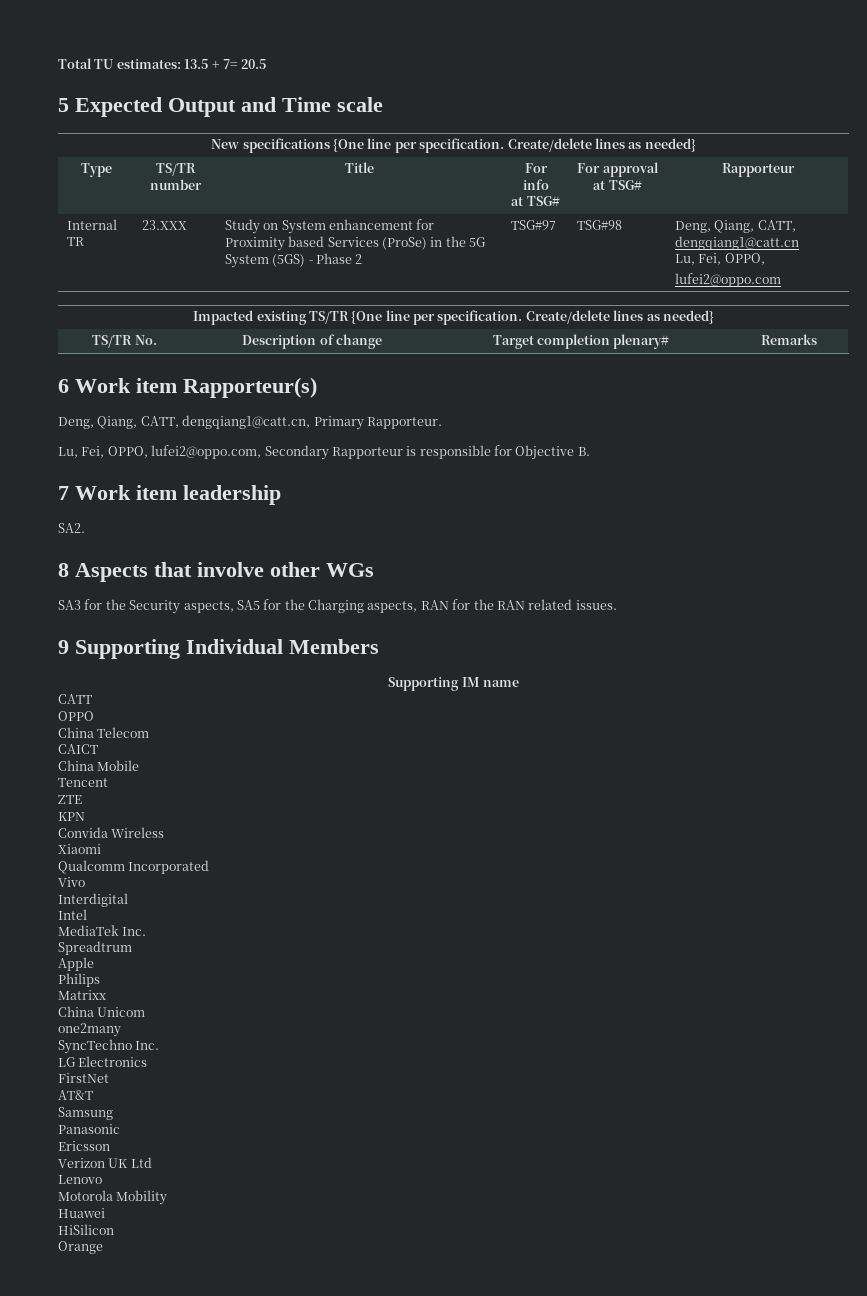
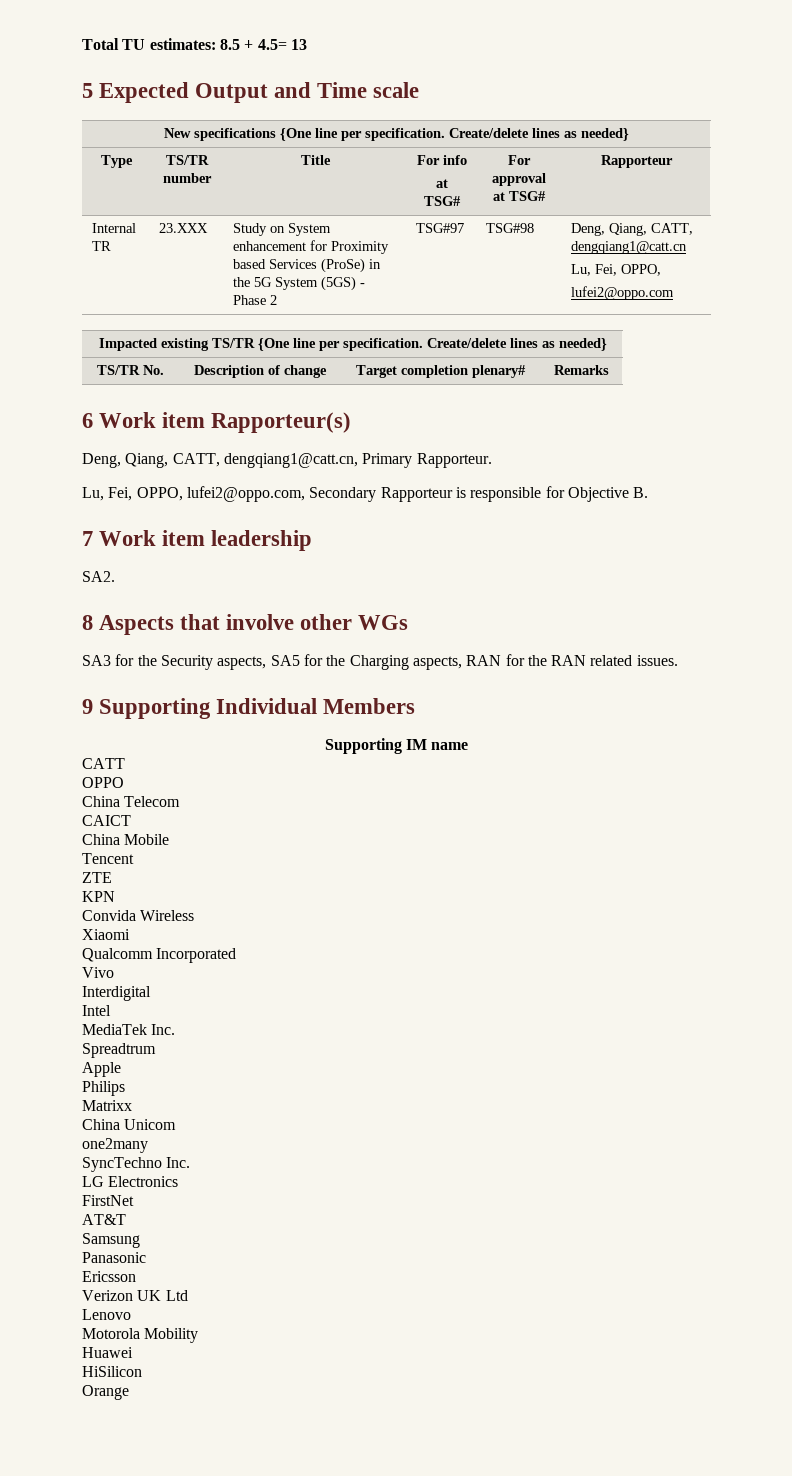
[184,59,267,69] 13.5 + 7= 20.5 -> [219,39,307,50] 8.5 + 4.5= 13

